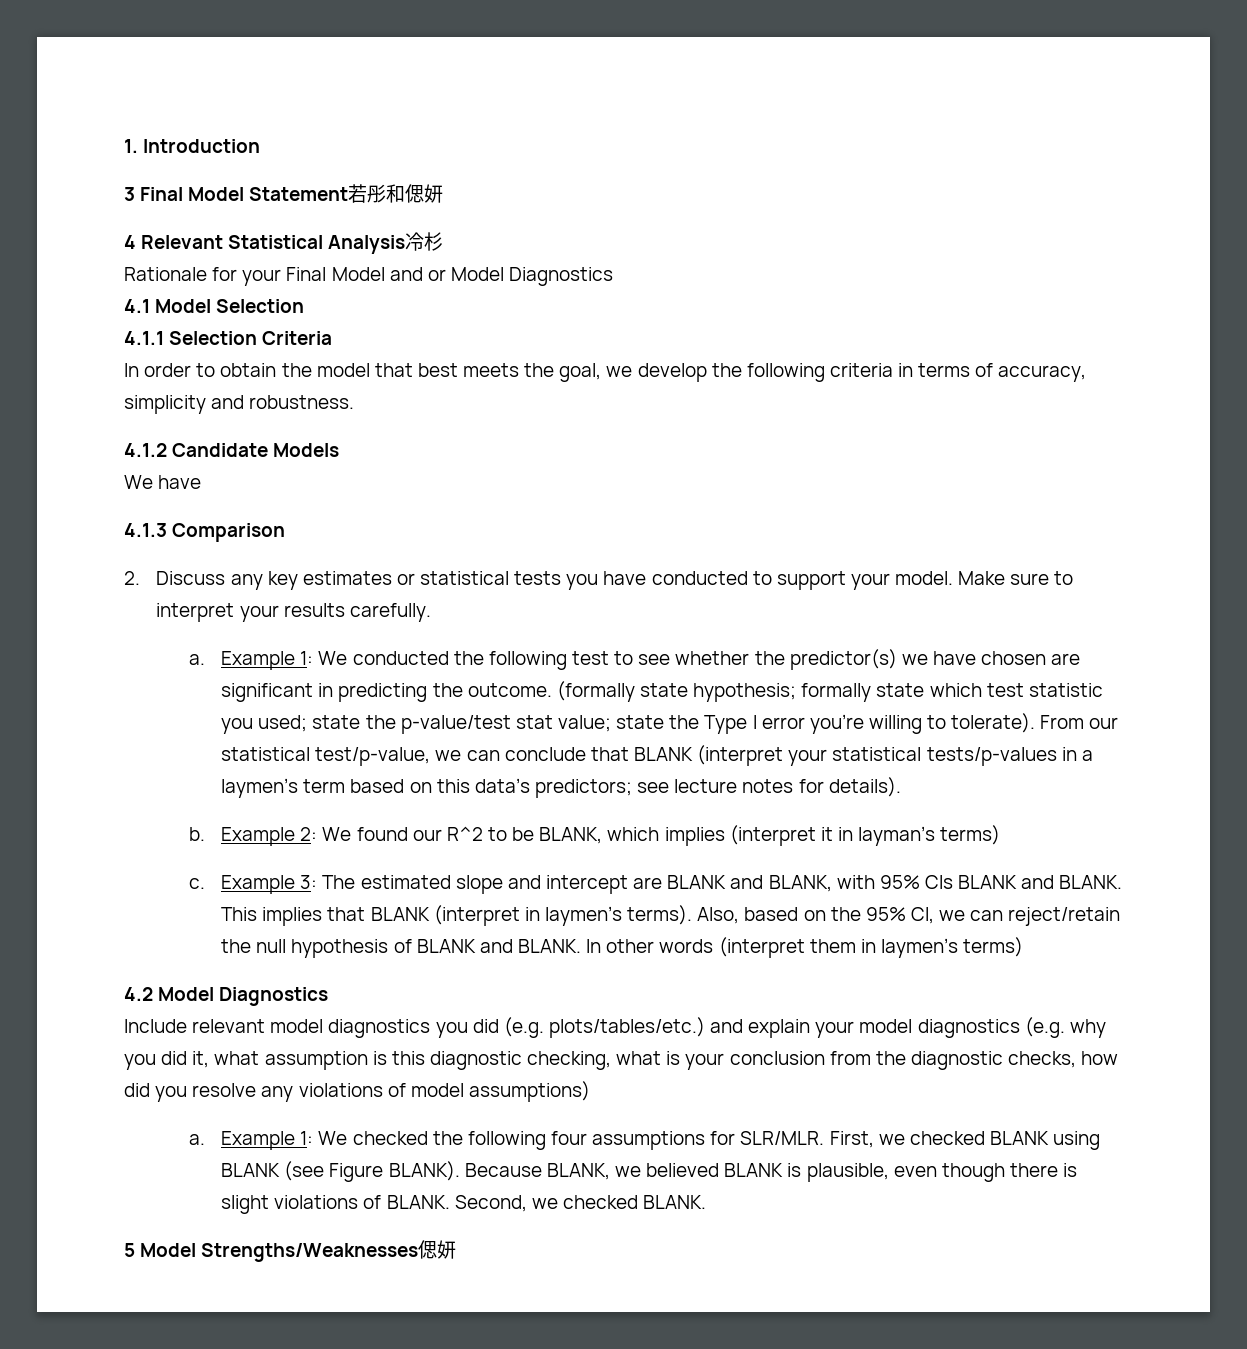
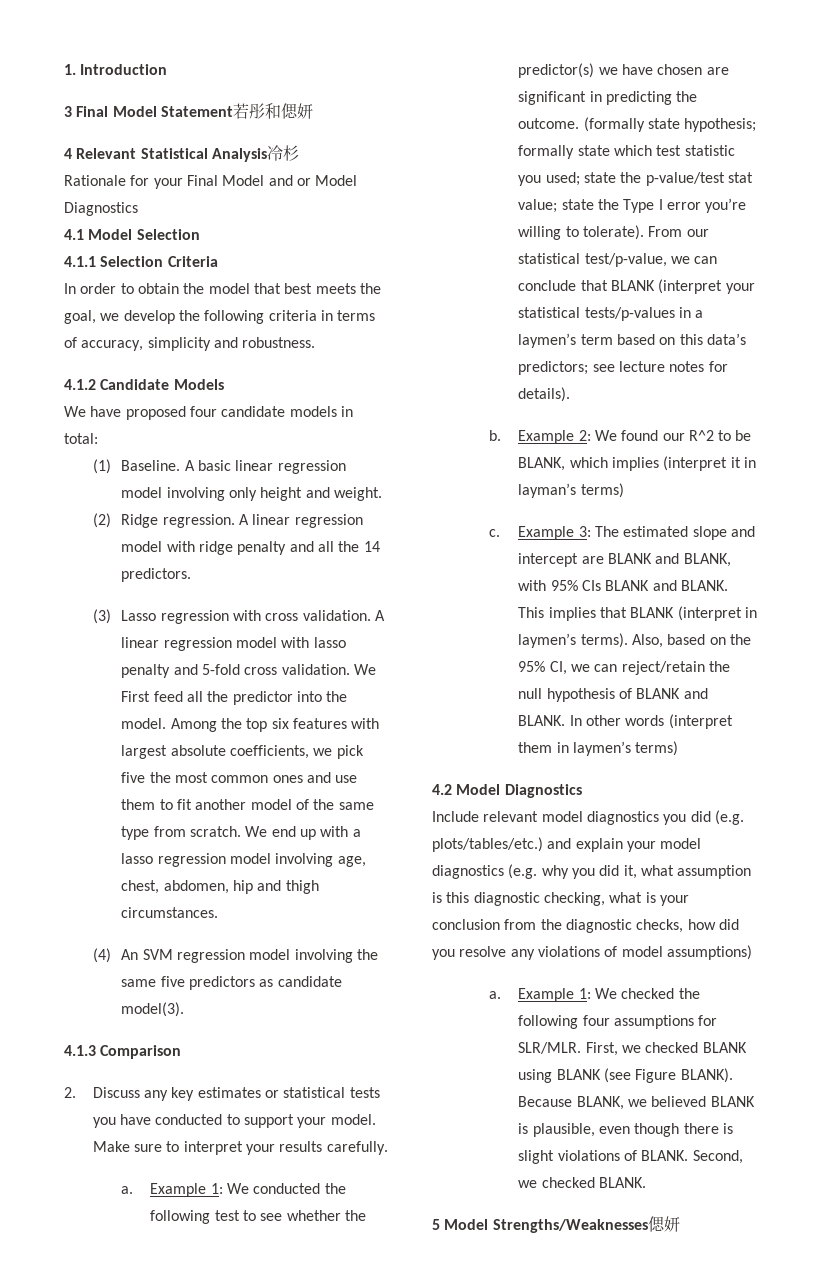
(202, 482) none -> [125,406,353,420] [64,433,98,444] [92,459,346,474] [121,487,383,501] [92,513,363,528] [121,541,380,555] [121,568,192,582] [92,609,386,624] [121,637,346,651] [121,664,377,678] [121,691,348,705] [121,718,380,732] [121,745,364,759] [121,772,358,783] [121,799,374,810] [121,826,361,840] [121,853,366,867] [121,880,319,894] [121,907,219,918] [92,948,379,963] [121,976,342,990] [121,1002,185,1017] proposed four candidate models in total: // (1) Baseline. A basic linear regression model involving only height and weight. // (2) Ridge regression. A linear regression model with ridge penalty and all the 14 predictors. // (3) Lasso regression with cross validation. A linear regression model with lasso penalty and 5-fold cross validation. We First feed all the predictor into the model. Among the top six features with largest absolute coefficients, we pick five the most common ones and use them to fit another model of the same type from scratch. We end up with a lasso regression model involving age, chest, abdomen, hip and thigh circumstances. // (4) An SVM regression model involving the same five predictors as candidate model(3).

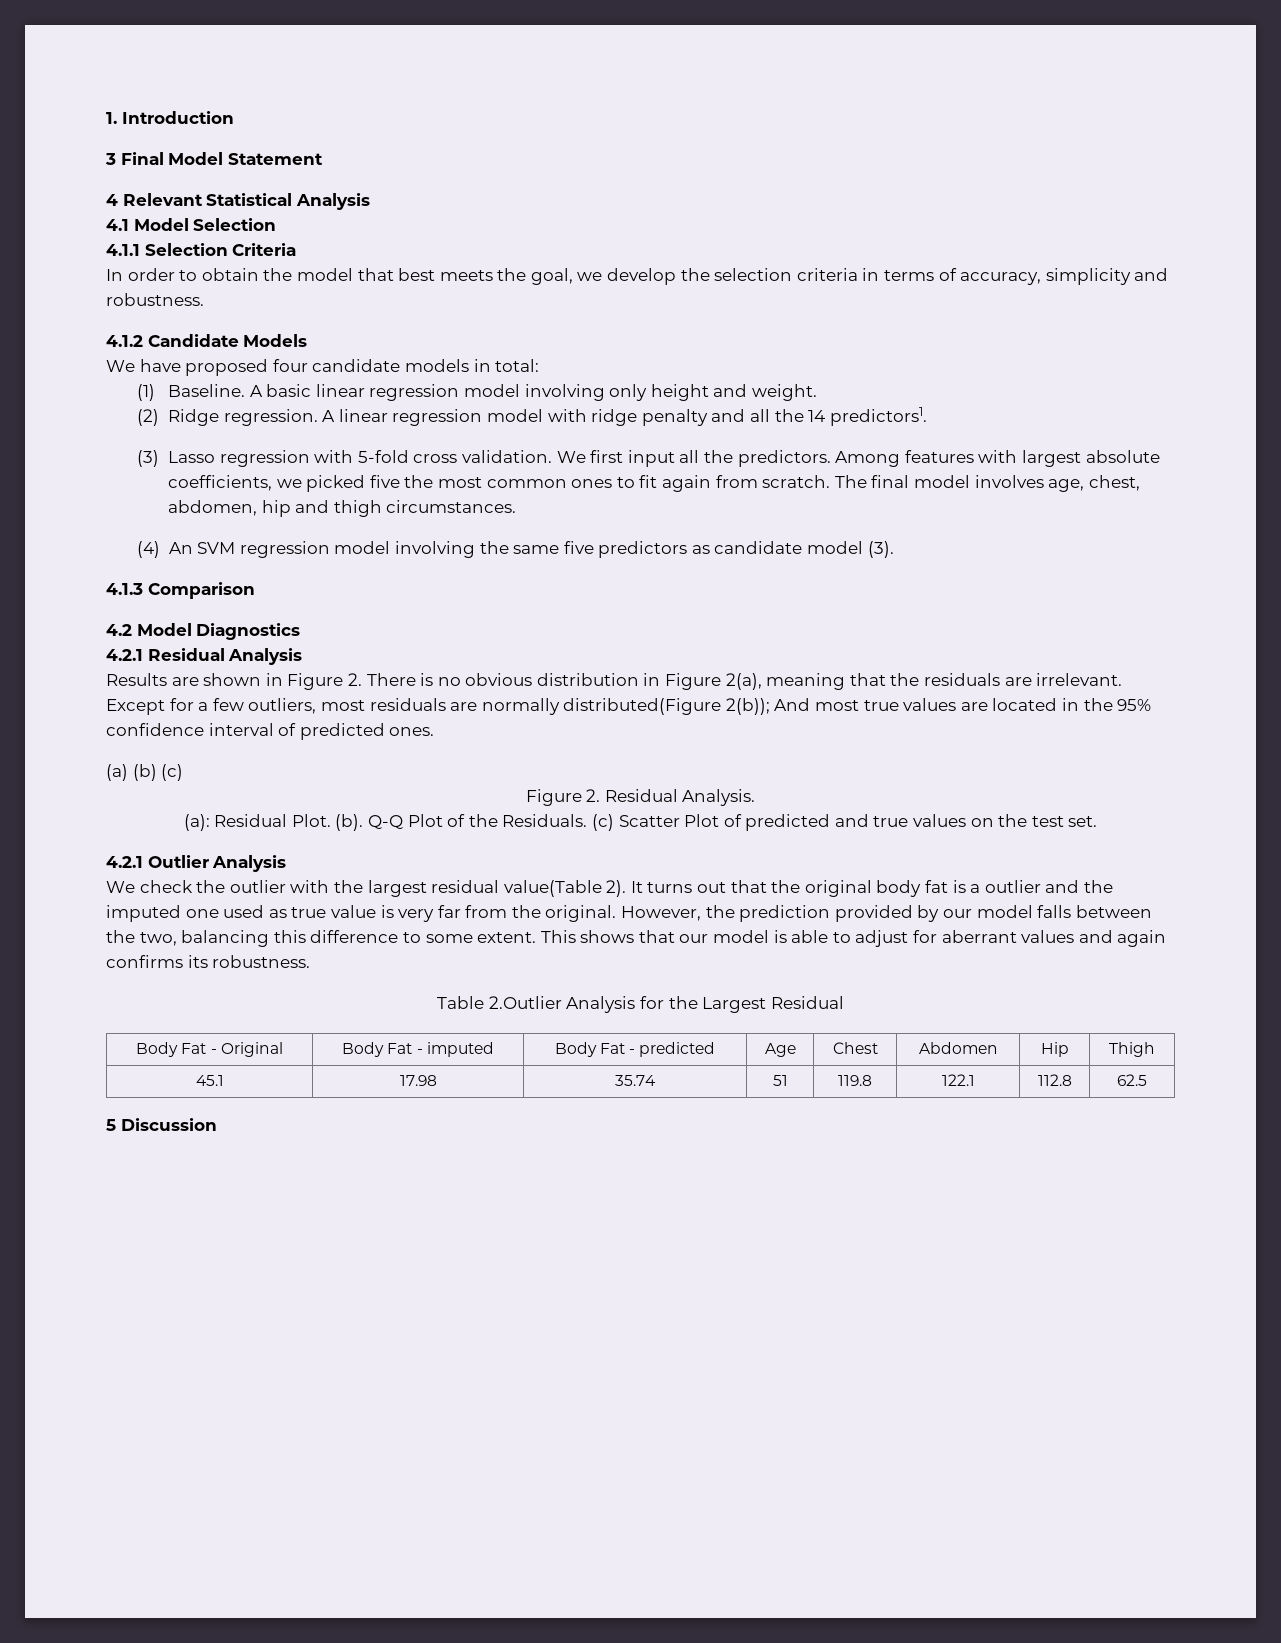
[232,103,313,119] 若彤和偲妍 -> (323, 159) none
[266,145,299,161] [64,175,358,189] [64,202,138,216] 冷杉 // Rationale for your Final Model and or Model Diagnostics -> (370, 201) none
[204,310,265,324] following -> [714,268,793,281] selection
[121,568,192,582] predictors. -> [829,407,927,426] predictors1.
[265,610,386,621] [121,637,346,651] [121,664,377,678] [121,691,348,705] [121,718,289,732] cross validation. A linear regression model with lasso penalty and 5-fold cross validation. We First feed all the predictor into the model. Among the top six -> [357,450,901,467] 5-fold cross validation. We first input all the predictors. Among
[336,745,364,759] pick -> [306,475,366,492] picked
[307,772,358,783] [121,799,374,810] [121,826,361,840] [121,853,334,867] and use them to fit another model of the same type from scratch. We end up with a lasso regression model involving -> [616,475,1044,492] to fit again from scratch. The final model involves
[121,1002,185,1017] model(3). -> [807,541,894,558] model (3).
[64,1087,380,1101] [92,1114,376,1128] [92,1141,388,1155] [121,1183,346,1197] [150,1210,366,1224] [518,63,729,78] [518,91,698,105] [518,117,757,132] [518,145,735,159] [518,172,753,186] [518,198,747,213] [518,225,709,240] [518,253,718,267] [518,279,755,294] [518,307,704,321] [518,333,746,348] [518,361,728,375] [518,387,571,402] [489,430,752,444] [518,456,756,471] [518,483,624,498] [489,526,755,540] [518,553,731,567] [518,580,728,591] [518,606,757,621] [518,633,751,648] [518,661,730,675] [518,688,708,702] [518,714,733,729] [518,741,679,756] [432,784,582,798] [432,810,744,825] [432,837,702,852] [432,864,752,879] [432,892,689,906] [432,919,739,933] [432,945,752,960] [489,988,700,1002] [518,1015,718,1029] [518,1042,747,1056] [518,1068,733,1083] [518,1096,755,1110] [518,1123,733,1137] [518,1150,743,1164] [518,1177,646,1188] [432,1216,680,1233] 2. Discuss any key estimates or statistical tests you have conducted to support your model. Make sure to interpret your results carefully. // a. Example 1: We conducted the following test to see whether the predictor(s) we have chosen are significant in predicting the outcome. (formally state hypothesis; formally state which test statistic you used; state the p-value/test stat value; state the Type I error you’re willing to tolerate). From our statistical test/p-value, we can conclude that BLANK (interpret your statistical tests/p-values in a laymen’s term based on this data’s predictors; see lecture notes for details). // b. Example 2: We found our R^2 to be BLANK, which implies (interpret it in layman’s terms) // c. Example 3: The estimated slope and intercept are BLANK and BLANK, with 95% CIs BLANK and BLANK. This implies that BLANK (interpret in laymen’s terms). Also, based on the 95% CI, we can reject/retain the null hypothesis of BLANK and BLANK. In other words (interpret them in laymen’s terms) // 4.2 Model Diagnostics // Include relevant model diagnostics you did (e.g. plots/tables/etc.) and explain your model diagnostics (e.g. why you did it, what assumption is this diagnostic checking, what is your conclusion from the diagnostic checks, how did you resolve any violations of model assumptions) // a. Example 1: We checked the following four assumptions for SLR/MLR. First, we checked BLANK using BLANK (see Figure BLANK). Because BLANK, we believed BLANK is plausible, even though there is slight violations of BLANK. Second, we checked BLANK. // 5 Model Strengths/Weaknesses偲妍 -> [106,623,301,640] [106,648,303,665] [106,673,1123,690] [106,698,1152,715] [106,723,435,740] [106,764,184,781] [525,789,756,806] [183,814,1098,831] [106,855,287,872] [106,880,1113,897] [106,905,1152,922] [106,930,1167,947] [106,955,311,968] [437,996,844,1013] [136,1042,283,1057] [342,1042,494,1057] [554,1042,716,1057] [764,1043,796,1057] [832,1042,878,1054] [918,1042,998,1054] [1040,1042,1069,1057] [1109,1042,1155,1057] [195,1075,224,1086] [399,1075,437,1086] [615,1075,656,1086] [772,1075,788,1086] [838,1075,872,1086] [941,1074,975,1086] [1037,1074,1072,1086] [1117,1074,1147,1086] [106,1118,217,1131] 4.2 Model Diagnostics // 4.2.1 Residual Analysis // Results are shown in Figure 2. There is no obvious distribution in Figure 2(a), meaning that the residuals are irrelevant. Except for a few outliers, most residuals are normally distributed(Figure 2(b)); And most true values are located in the 95% confidence interval of predicted ones. // (a) (b) (c) // Figure 2. Residual Analysis. // (a): Residual Plot. (b). Q-Q Plot of the Residuals. (c) Scatter Plot of predicted and true values on the test set. // 4.2.1 Outlier Analysis // We check the outlier with the largest residual value(Table 2). It turns out that the original body fat is a outlier and the imputed one used as true value is very far from the original. However, the prediction provided by our model falls between the two, balancing this difference to some extent. This shows that our model is able to adjust for aberrant values and again confirms its robustness. // Table 2.Outlier Analysis for the Largest Residual // Body Fat - Original | Body Fat - imputed | Body Fat - predicted | Age | Chest | Abdomen | Hip | Thigh // 45.1 | 17.98 | 35.74 | 51 | 119.8 | 122.1 | 112.8 | 62.5 // 5 Discussion

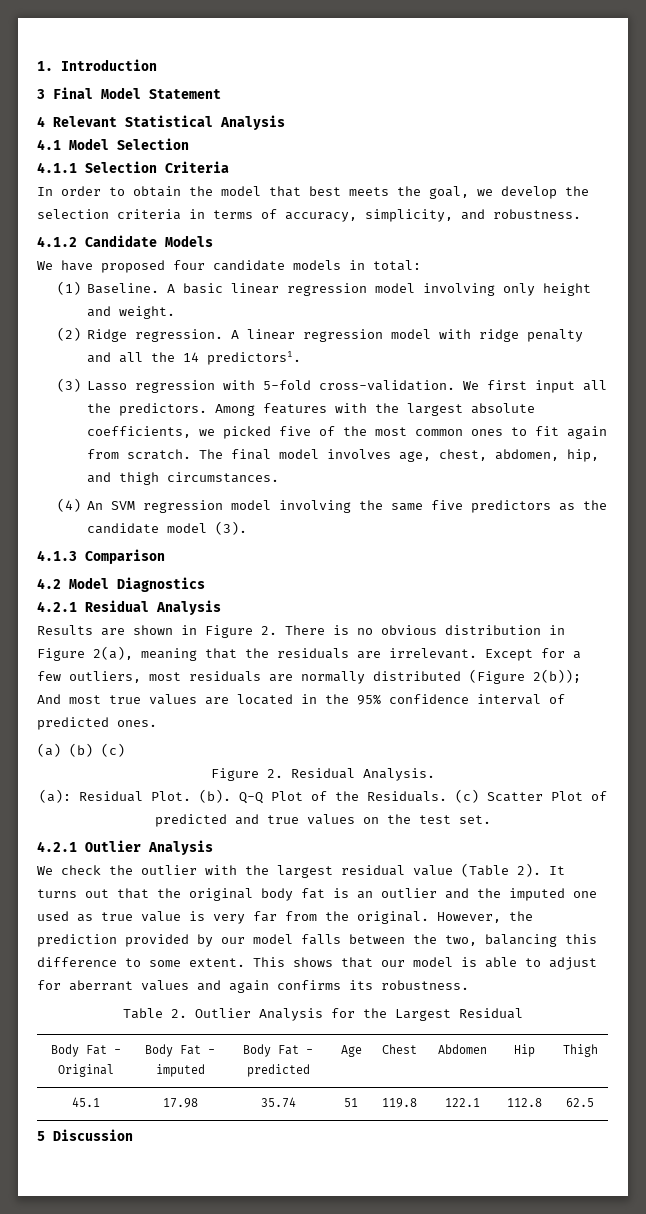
[1045,268,1131,285] simplicity -> [365,209,453,222] simplicity,
[413,450,553,463] cross validation. -> [319,380,456,391] cross-validation.
(1018, 456) none -> [375,403,400,413] the
(400, 481) none -> [319,426,336,436] of
[261,500,291,517] hip -> [567,449,600,462] hip,
(710, 549) none -> [583,500,608,510] the
[563,698,722,715] distributed(Figure -> [373,669,525,684] distributed (Figure
[503,880,602,897] value(Table -> [413,863,509,877] value (Table
[970,884,981,893] a -> [357,891,373,899] an
[488,996,562,1009] 2.Outlier -> [171,1008,251,1018] 2. Outlier

